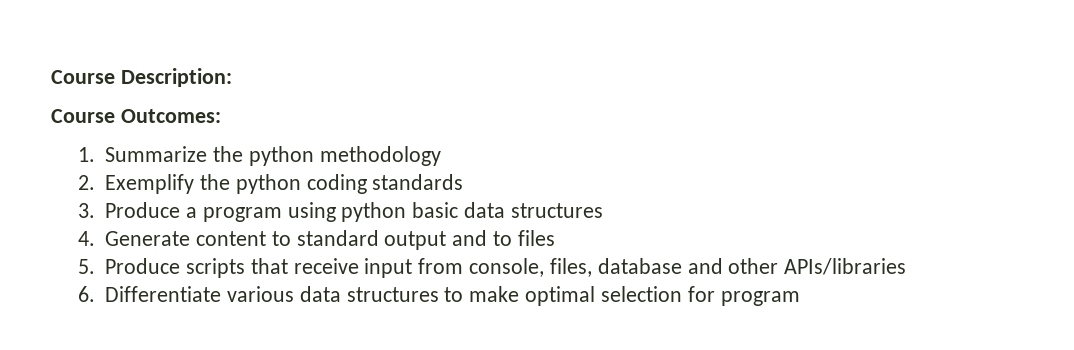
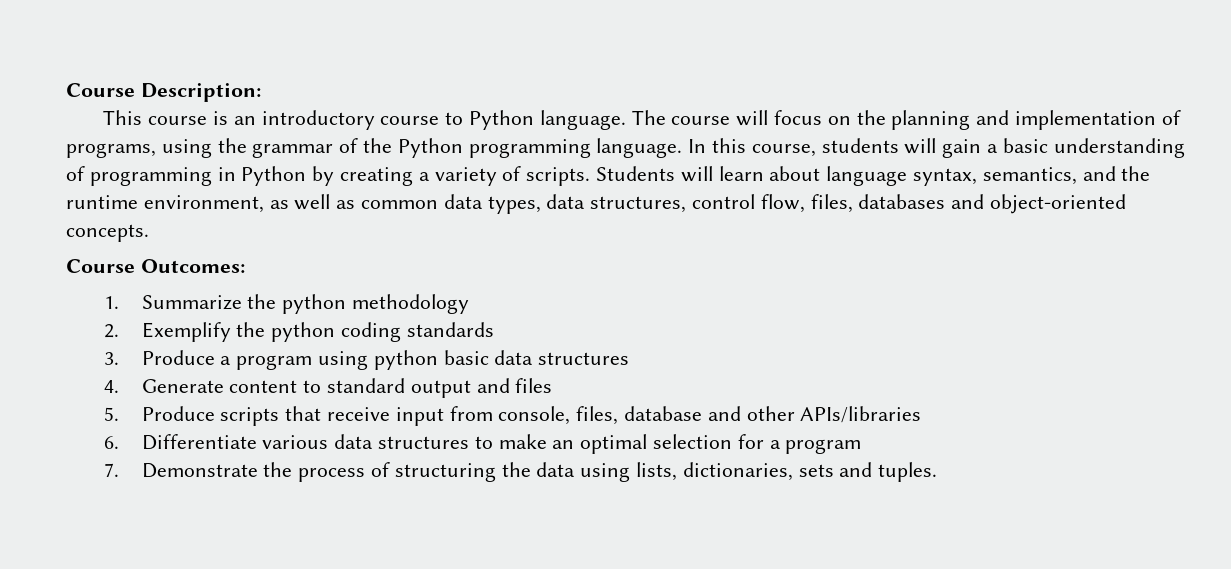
(232, 77) none -> [103,110,1181,130] [66,138,1185,158] [66,166,1151,186] [66,194,1127,214] [66,224,149,242] // This course is an introductory course to Python language. The course will focus on the planning and implementation of programs, using the grammar of the Python programming language. In this course, students will gain a basic understanding of programming in Python by creating a variety of scripts. Students will learn about language syntax, semantics, and the runtime environment, as well as common data types, data structures, control flow, files, databases and object-oriented concepts.
[493,231,513,246] to -> (510, 385) none
(520, 294) none -> [552,440,575,449] an
[720,291,800,306] program -> [769,439,862,454] [103,462,938,482] a program // 7. Demonstrate the process of structuring the data using lists, dictionaries, sets and tuples.

